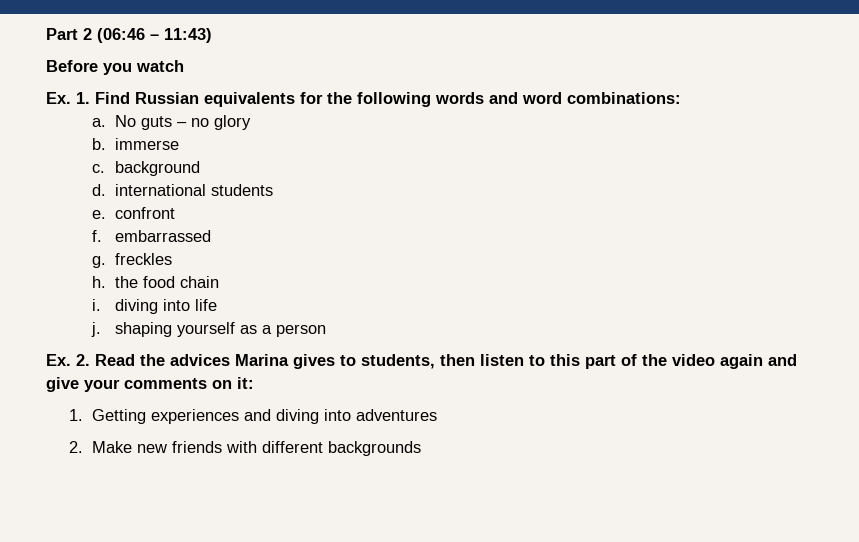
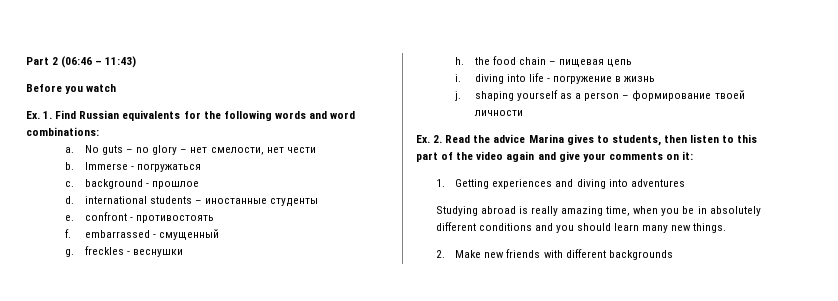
[92,138,180,150] // b. immerse -> [180,147,316,155] [65,162,202,172] – нет смелости, нет чести // b. Immerse - погружаться
(201, 168) none -> [145,181,200,189] - прошлое
(274, 190) none -> [195,198,319,207] – иностанные студенты
(176, 213) none -> [129,215,215,223] - противостоять
(212, 236) none -> [152,229,220,240] - смущенный
(173, 259) none -> [126,249,184,257] - веснушки
(220, 282) none -> [549,59,633,67] – пищевая цепь
(218, 305) none -> [547,76,656,84] - погружение в жизнь
(327, 330) none -> [622,90,745,101] [473,110,523,116] – формирование твоей личности
[170,354,230,366] advices -> [493,134,526,143] advice
(438, 415) none -> [435,206,761,216] [435,222,727,233] // Studying abroad is really amazing time, when you be in absolutely different conditions and you should learn many new things.

